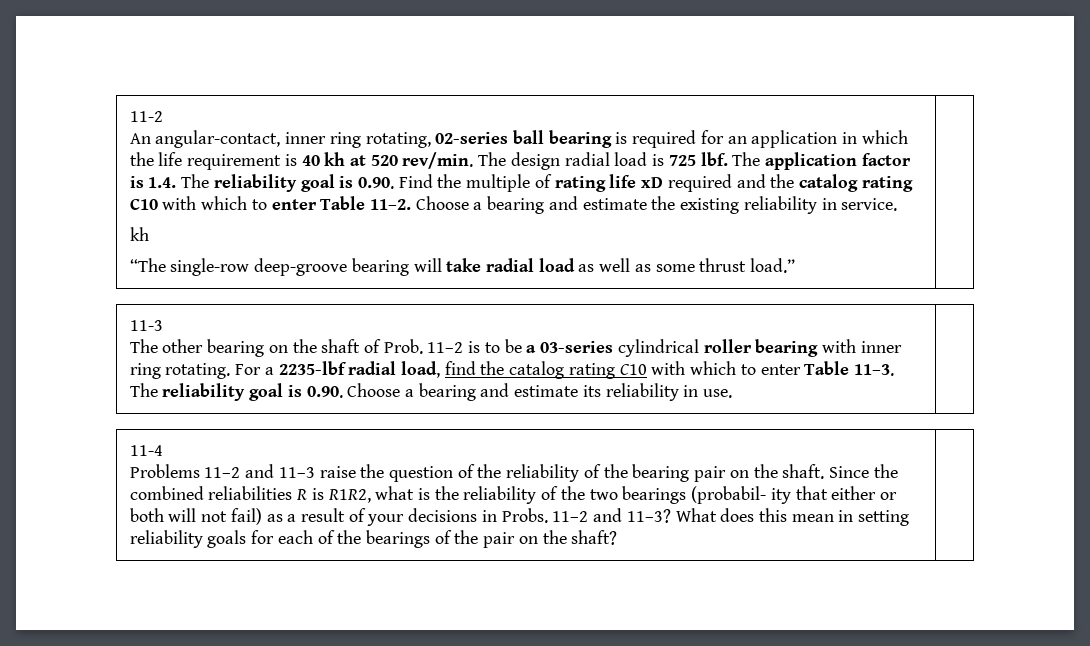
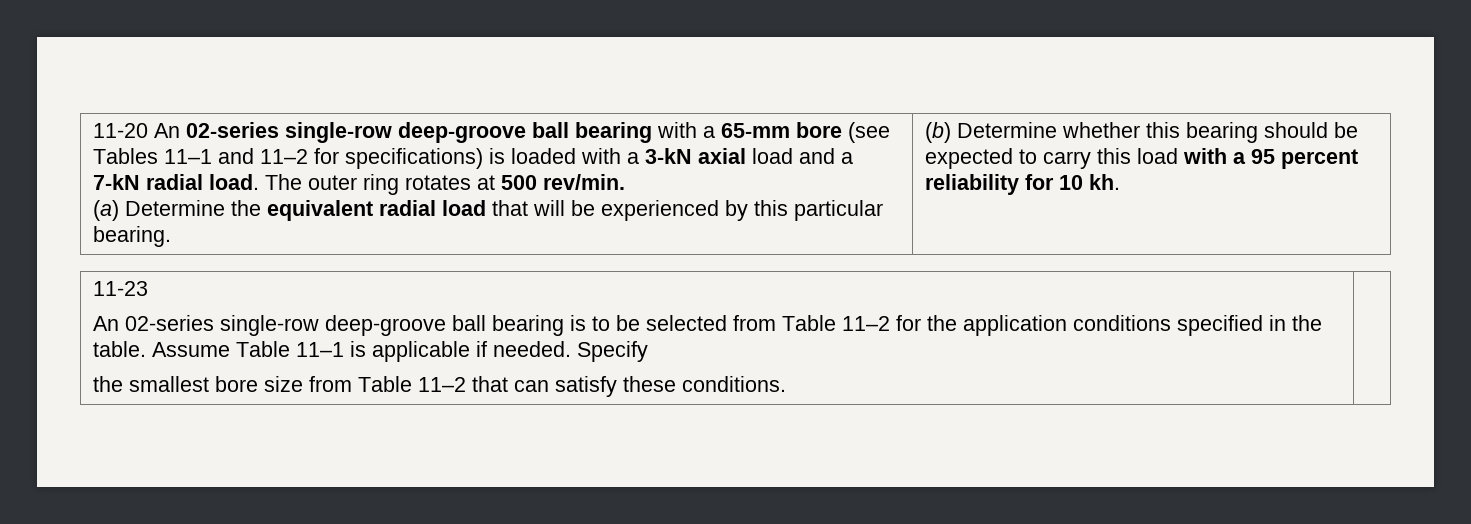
[129,111,163,122] [129,130,908,148] [129,152,911,170] [129,174,913,192] [129,196,898,214] [129,227,149,241] [129,258,796,276] [129,320,163,331] [129,339,902,357] [129,361,894,379] [129,383,733,401] [129,445,163,456] [129,464,898,482] [129,486,897,504] [129,508,910,526] [129,530,618,548] 11-2 // An angular-contact, inner ring rotating, 02-series ball bearing is required for an application in which the life requirement is 40 kh at 520 rev/min. The design radial load is 725 lbf. The application factor is 1.4. The reliability goal is 0.90. Find the multiple of rating life xD required and the catalog rating C10 with which to enter Table 11–2. Choose a bearing and estimate the existing reliability in service. // kh // “The single-row deep-groove bearing will take radial load as well as some thrust load.” | // 11-3 // The other bearing on the shaft of Prob. 11–2 is to be a 03-series cylindrical roller bearing with inner ring rotating. For a 2235-lbf radial load, find the catalog rating C10 with which to enter Table 11–3. The reliability goal is 0.90. Choose a bearing and estimate its reliability in use. | // 11-4 // Problems 11–2 and 11–3 raise the question of the reliability of the bearing pair on the shaft. Since the combined reliabilities R is R1R2, what is the reliability of the two bearings (probabil- ity that either or both will not fail) as a result of your decisions in Probs. 11–2 and 11–3? What does this mean in setting reliability goals for each of the bearings of the pair on the shaft? -> [92,122,890,143] [92,148,853,169] [92,174,625,195] [92,200,883,221] [92,226,171,247] [924,122,1358,143] [924,148,1358,169] [924,174,1120,195] [92,281,148,296] [92,315,1322,336] [92,341,648,362] [92,376,786,397] 11-20 An 02-series single-row deep-groove ball bearing with a 65-mm bore (see Tables 11–1 and 11–2 for specifications) is loaded with a 3-kN axial load and a 7-kN radial load. The outer ring rotates at 500 rev/min. // (a) Determine the equivalent radial load that will be experienced by this particular bearing. | (b) Determine whether this bearing should be expected to carry this load with a 95 percent reliability for 10 kh. // 11-23 // An 02-series single-row deep-groove ball bearing is to be selected from Table 11–2 for the application conditions specified in the table. Assume Table 11–1 is applicable if needed. Specify // the smallest bore size from Table 11–2 that can satisfy these conditions.

